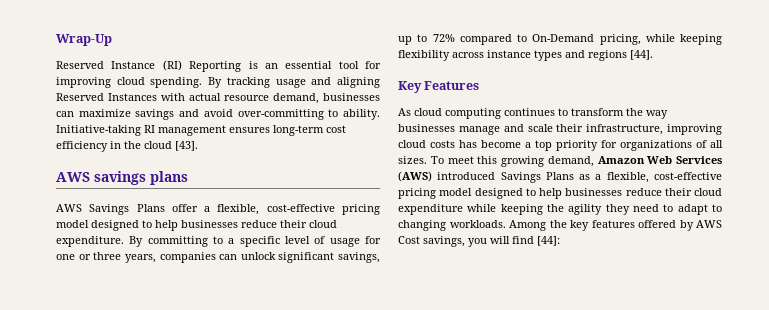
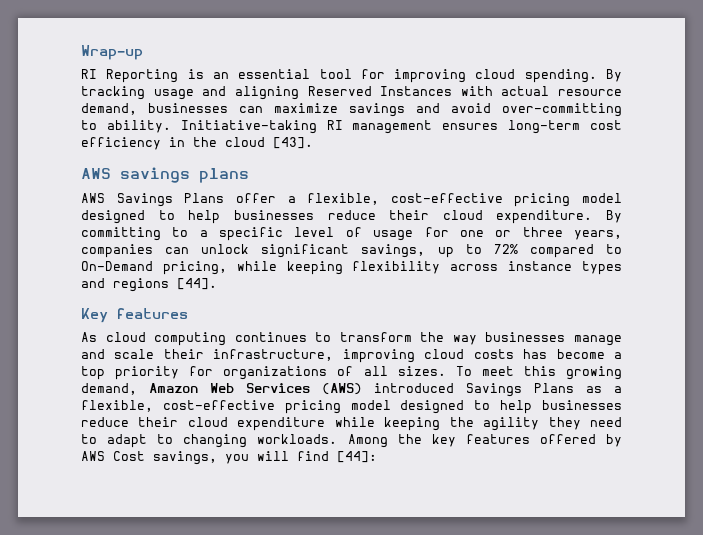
[56,34,112,46] [56,60,182,71] Wrap-Up // Reserved Instance (RI) -> [81,45,143,60] [81,69,97,79] Wrap-up // RI
[424,81,480,90] Features -> [116,308,188,319] features

